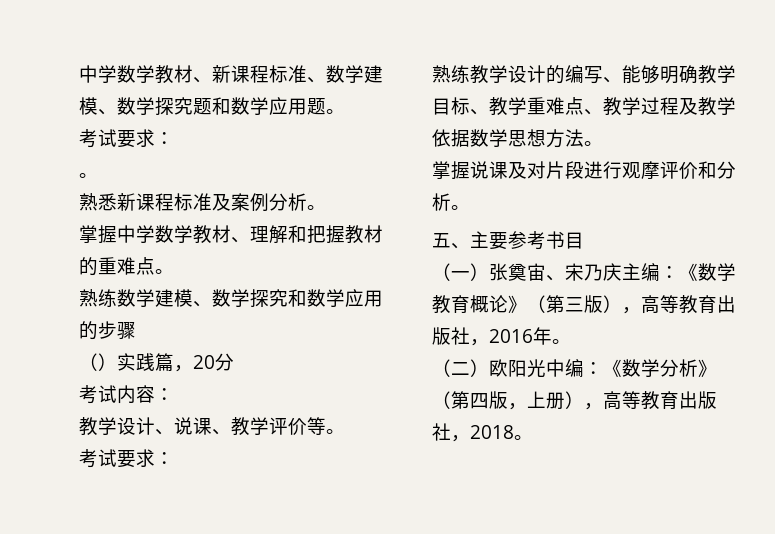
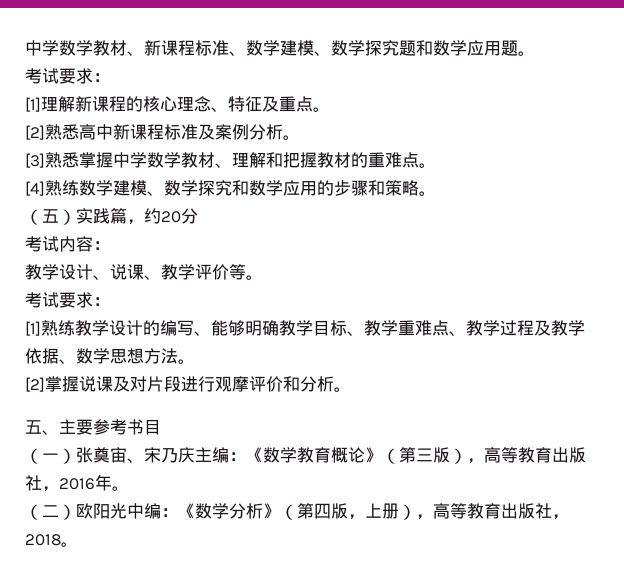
[79,173,98,178] [79,193,117,211] 。 // 熟悉 -> [25,96,330,112] [25,124,113,140] [1]理解新课程的核心理念、特征及重点。 // [2]熟悉高中
(326, 207) none -> [25,152,79,168] [3]熟悉
(174, 271) none -> [25,181,45,196] [4]
[79,353,98,371] // （ -> [368,180,436,196] [25,209,59,225] 和策略。 // （五
(193, 368) none -> [144,208,161,224] 约
(174, 458) none -> [25,321,41,336] [1]
(470, 138) none -> [59,359,76,364] 、
(603, 143) none -> [25,377,45,392] [2]

